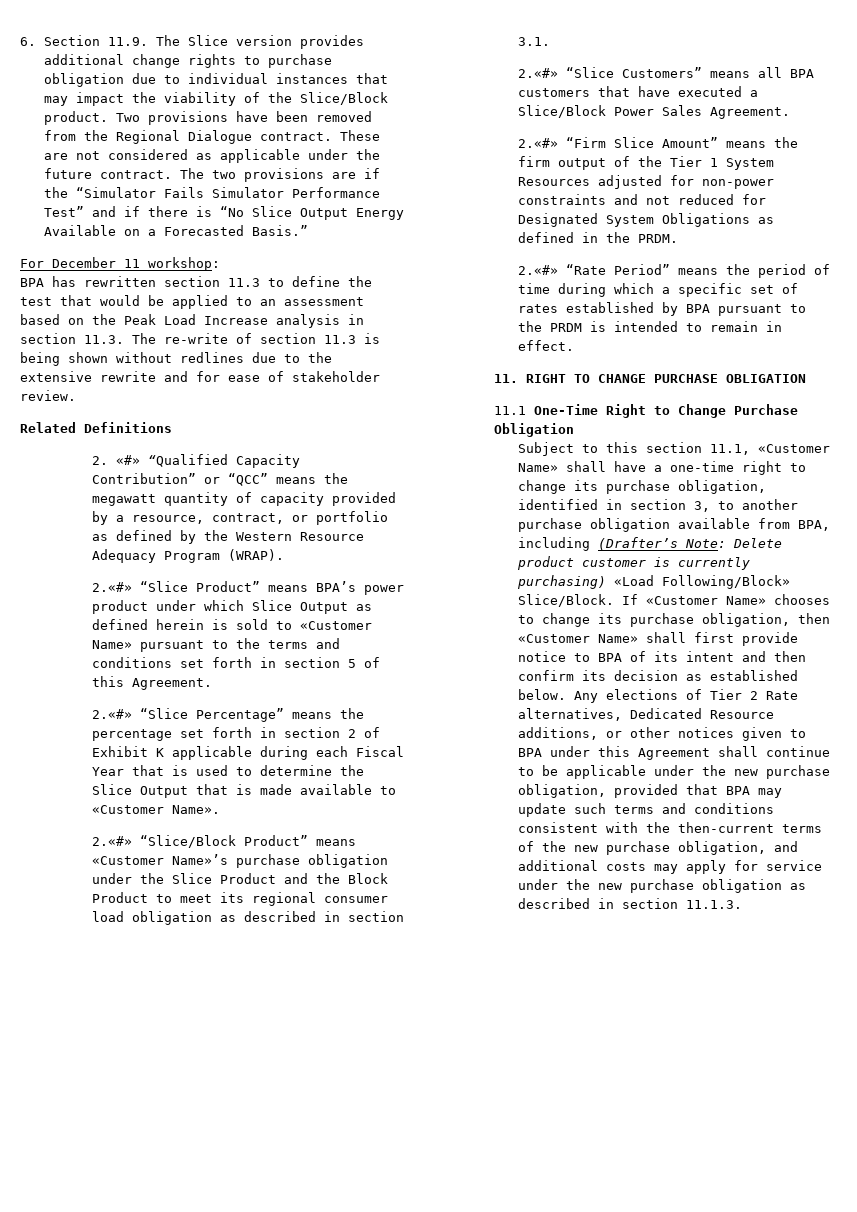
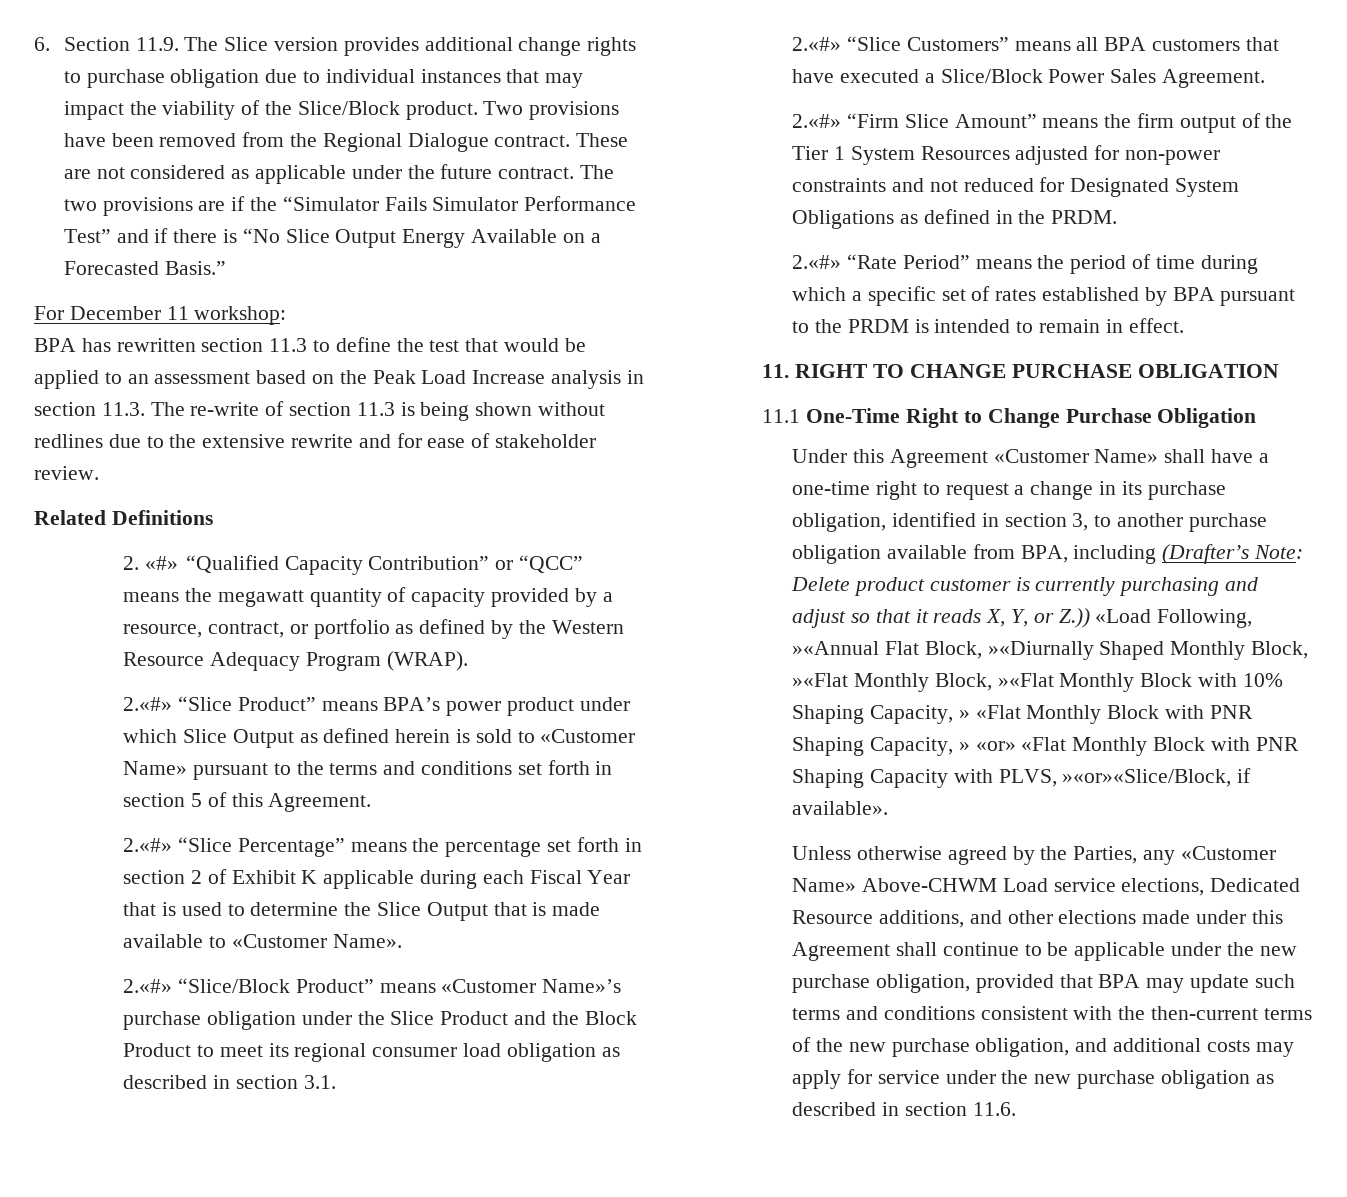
[517,442,750,456] Subject to this section 11.1, -> [792,449,988,468] Under this Agreement
[517,480,566,494] change -> [945,481,1117,500] request a change in
[516,575,790,589] [517,594,830,607] [517,613,830,627] [517,632,798,646] [517,651,806,662] [517,670,798,681] [517,689,798,703] [517,708,774,721] [517,727,806,741] [517,748,542,757] purchasing) «Load Following/Block» Slice/Block. If «Customer Name» chooses to change its purchase obligation, then «Customer Name» shall first provide notice to BPA of its intent and then confirm its decision as established below. Any elections of Tier 2 Rate alternatives, Dedicated Resource additions, or other notices given to BPA -> [1119,577,1259,596] [792,608,1253,628] [792,641,1309,660] [792,673,1283,692] [792,705,1253,724] [792,737,1299,756] [792,768,1252,788] [792,801,889,815] [792,846,1276,865] [792,878,1301,896] [792,910,1191,928] purchasing and adjust so that it reads X, Y, or Z.)) «Load Following, »«Annual Flat Block, »«Diurnally Shaped Monthly Block, »«Flat Monthly Block, »«Flat Monthly Block with 10% Shaping Capacity, » «Flat Monthly Block with PNR Shaping Capacity, » «or» «Flat Monthly Block with PNR Shaping Capacity with PLVS, »«or»«Slice/Block, if available». // Unless otherwise agreed by the Parties, any «Customer Name» Above-CHWM Load service elections, Dedicated Resource additions, and other elections made
[685,900,742,909] 11.1.3. -> [972,1102,1016,1116] 11.6.

